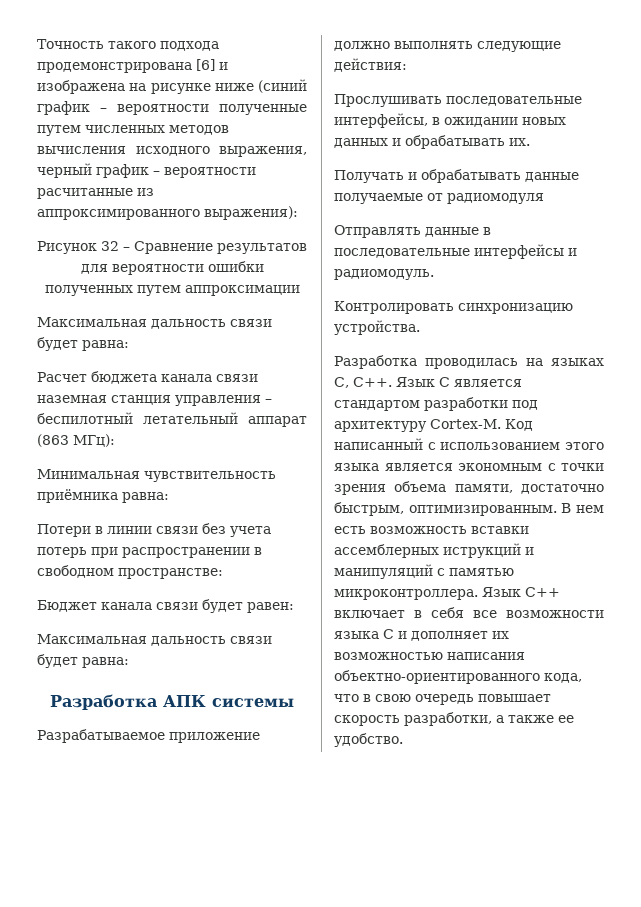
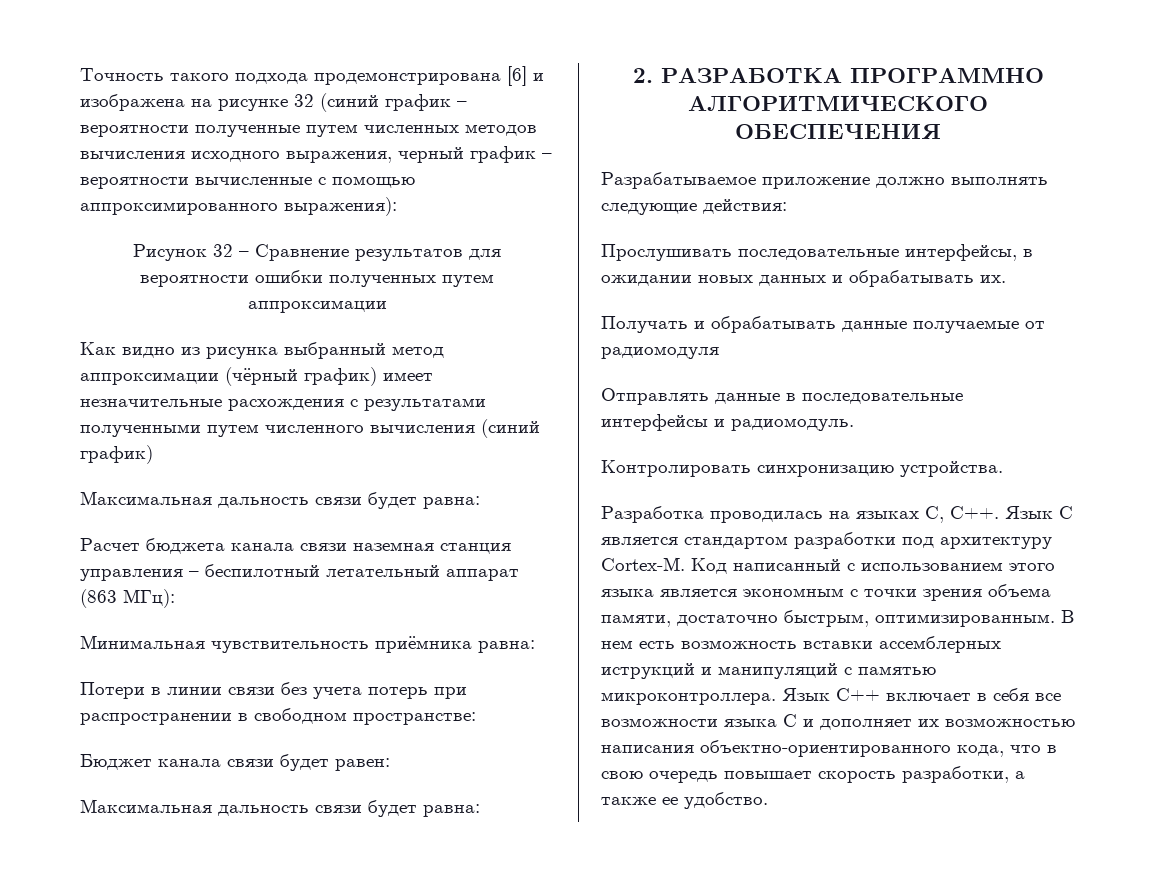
[214,83,254,91] ниже -> [294,94,314,107] 32
[37,188,154,199] расчитанные из -> [195,176,415,188] вычисленные с помощью
(300, 290) none -> [80,342,444,359] [80,367,433,386] [80,398,486,411] [80,419,540,438] [80,445,153,464] // Как видно из рисунка выбранный метод аппроксимации (чёрный график) имеет незначительные расхождения с результатами полученными путем численного вычисления (синий график)
[50,694,294,710] Разработка АПК системы -> [632,67,1044,84] [688,95,988,112] [735,123,941,140] 2. РАЗРАБОТКА ПРОГРАММНО АЛГОРИТМИЧЕСКОГО ОБЕСПЕЧЕНИЯ

